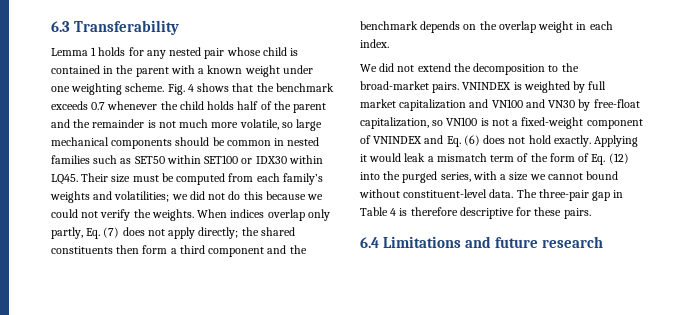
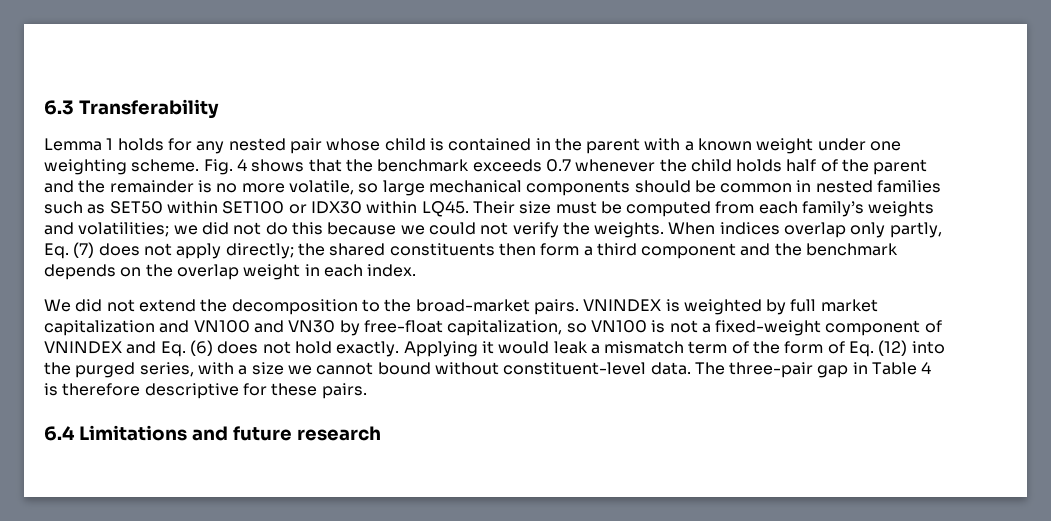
[158,119,209,128] not much -> [216,183,238,193] no

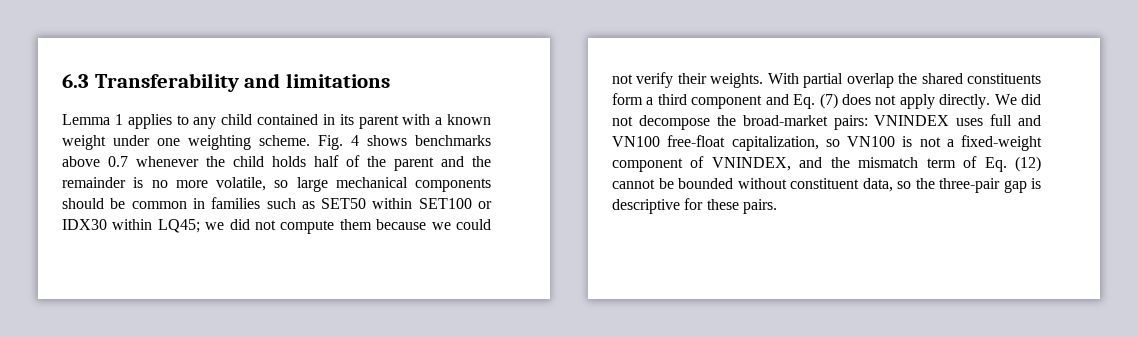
(219, 109) none -> [244,73,390,88] and limitations
[117,138,444,154] holds for any nested pair whose child is -> [127,114,253,129] applies to any child
[554,138,582,151] the -> [339,114,354,125] its
[308,159,542,172] that the benchmark exceeds -> [415,135,491,146] [62,156,100,167] benchmarks above
[815,180,873,193] nested -> (205, 203) none
[421,201,935,217] [44,222,170,237] LQ45. Their size must be computed from each family’s weights and volatilities; -> [157,219,200,233] LQ45;
[265,222,323,235] do this -> [280,219,372,234] compute them
[562,222,942,238] the weights. When indices overlap only partly, -> [677,73,1041,88] [612,93,789,109] their weights. With partial overlap the shared constituents form a third component and
[225,243,899,259] [44,264,417,280] [44,299,878,315] [44,320,360,336] directly; the shared constituents then form a third component and the benchmark depends on the overlap weight in each index. // We did not extend the decomposition to the broad-market pairs. VNINDEX is weighted by full market capitalization and VN100 and VN30 by -> [939,94,1041,109] [612,114,1041,130] [612,136,660,147] directly. We did not decompose the broad-market pairs: VNINDEX uses full and VN100
[44,340,945,357] [44,362,932,378] [44,383,141,396] VNINDEX and Eq. (6) does not hold exactly. Applying it would leak a mismatch term of the form of Eq. (12) into the purged series, with a size we cannot bound without constituent-level data. The three-pair gap in Table 4 is therefore -> [711,156,1041,172] [612,178,1041,193] VNINDEX, and the mismatch term of Eq. (12) cannot be bounded without constituent data, so the three-pair gap is
[44,425,381,441] // 6.4 Limitations and future research -> (777, 206) none

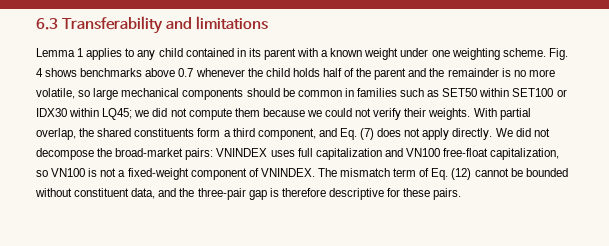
[846,73,894,88] overlap -> [36,128,76,140] overlap,
[691,95,763,109] component -> [257,128,316,140] component,
(1013, 120) none -> [315,148,382,160] capitalization
[711,157,850,171] VNINDEX, and the -> [260,168,337,177] VNINDEX. The
[897,181,911,189] so -> [158,188,177,197] and
(1041, 183) none -> [281,188,326,197] therefore

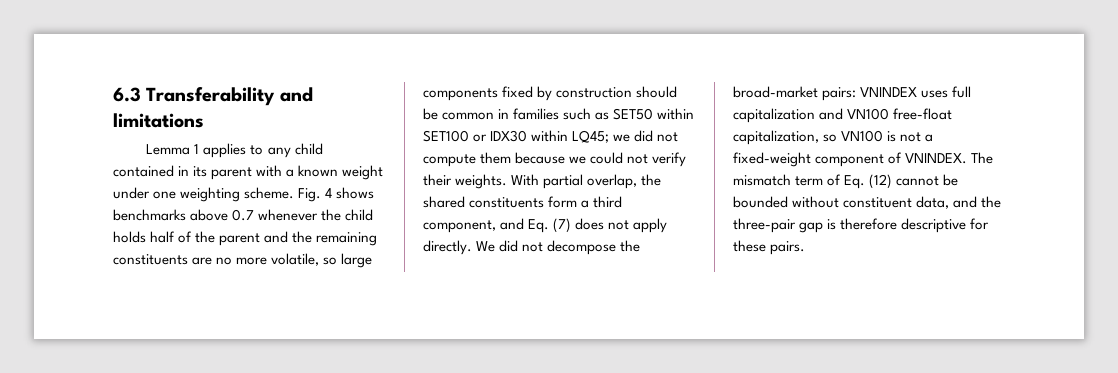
[447,68,511,77] remainder is -> [316,232,378,246] [113,254,213,265] remaining constituents are
[121,88,244,100] mechanical components -> [423,86,633,101] components fixed by construction

